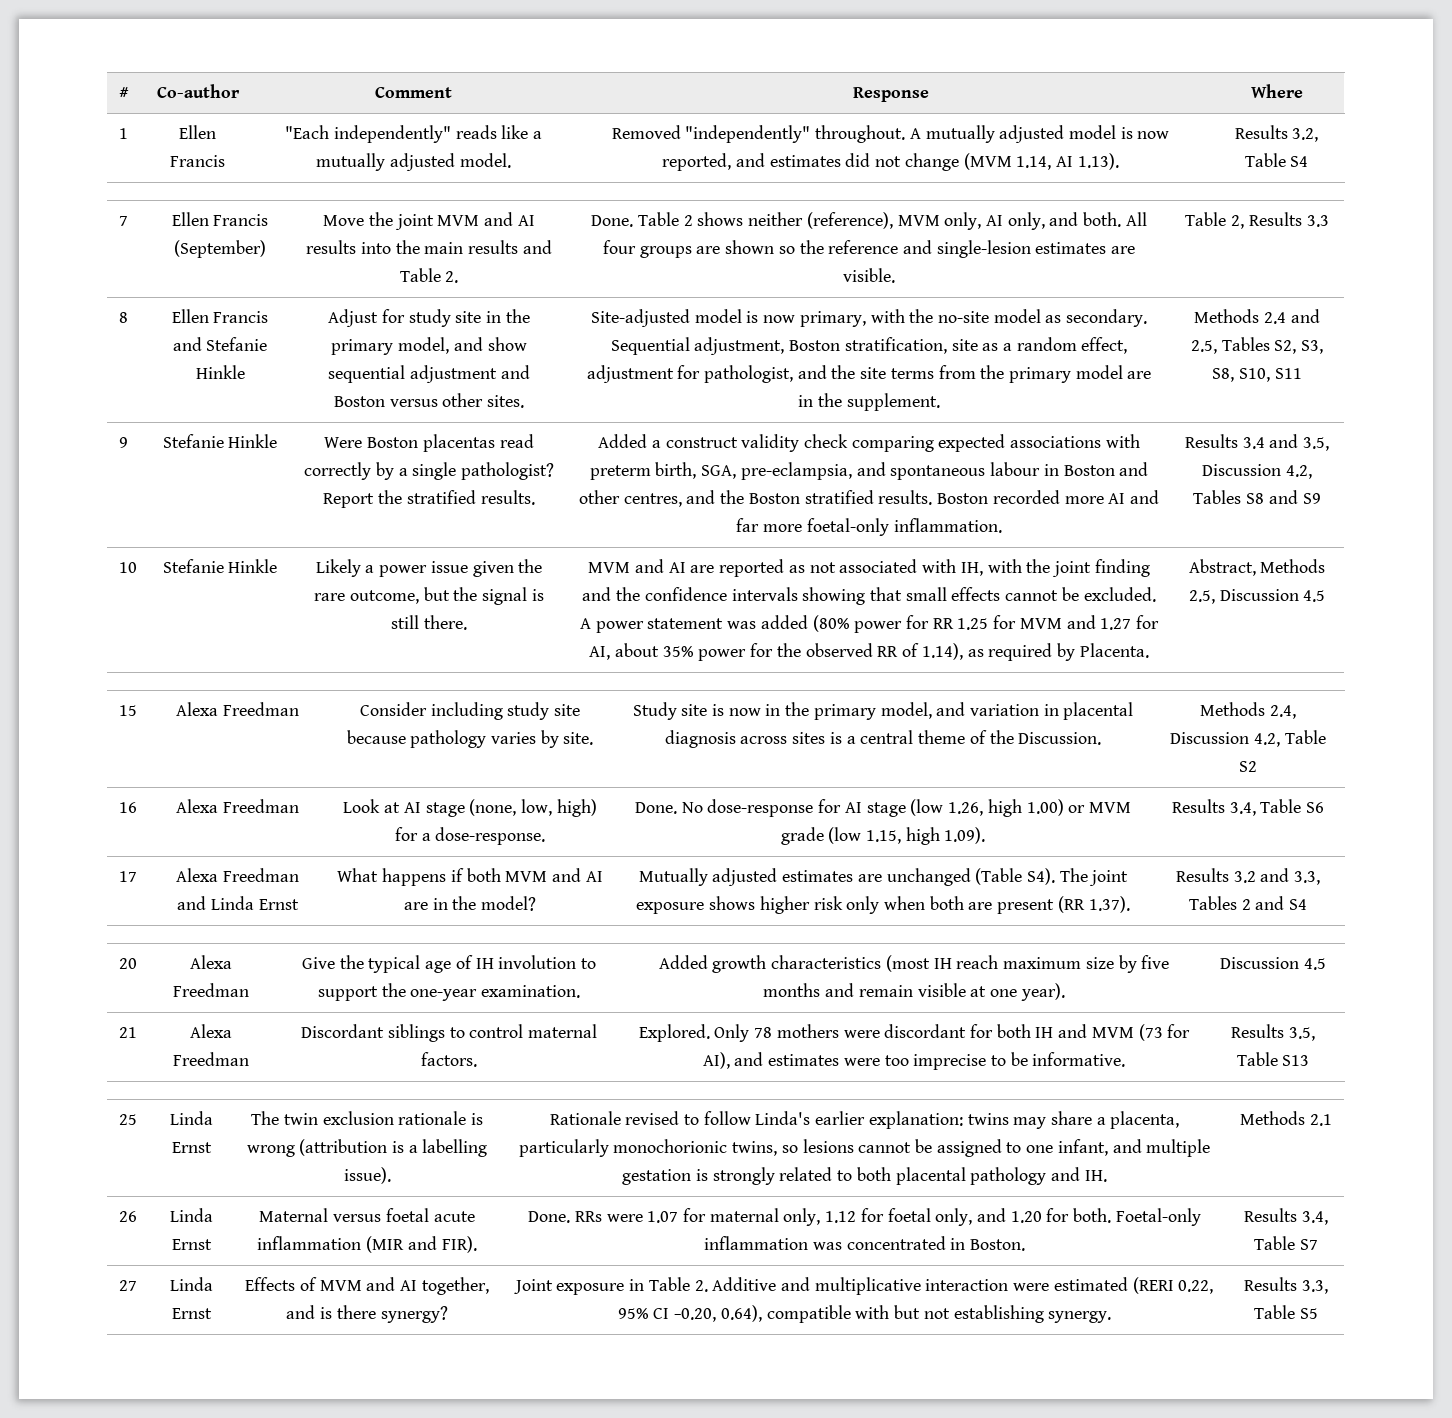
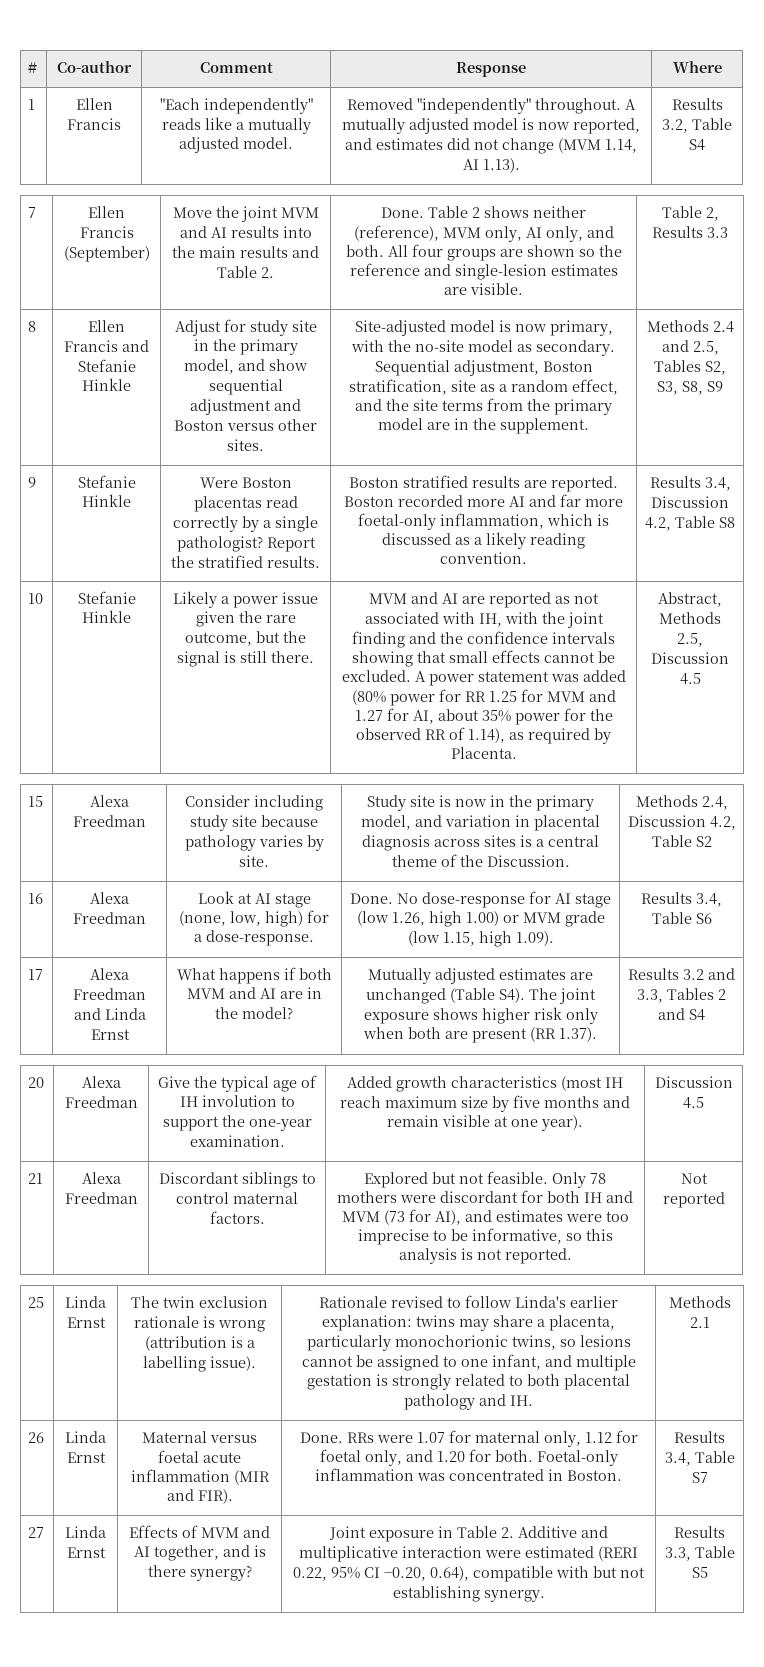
[586,365,793,383] adjustment for pathologist, -> (618, 387) none
[1239,368,1302,382] S10, S11 -> [707,381,723,392] S9
[598,434,1140,452] [589,462,1149,480] [579,490,933,507] Added a construct validity check comparing expected associations with preterm birth, SGA, pre-eclampsia, and spontaneous labour in Boston and other centres, and the Boston stratified results. -> [349,475,618,492] Boston stratified results are reported.
[893,518,1002,533] [1184,434,1330,451] [1202,464,1312,479] [1193,490,1242,504] inflammation. | Results 3.4 and 3.5, Discussion 4.2, Tables -> [440,513,609,529] [382,532,585,549] [440,552,527,564] [649,476,731,491] [651,496,729,508] [645,516,715,531] inflammation, which is discussed as a likely reading convention. | Results 3.4, Discussion 4.2, Table
[1268,490,1321,504] and S9 -> (735, 522) none
[638,1024,710,1042] Explored. -> [364,1171,548,1188] Explored but not feasible.
[1032,1052,1126,1067] [1231,1024,1315,1041] [1236,1052,1310,1066] informative. | Results 3.5, Table S13 -> [471,1228,613,1244] [398,1248,572,1264] [680,1173,708,1184] [662,1192,725,1208] informative, so this analysis is not reported. | Not reported

